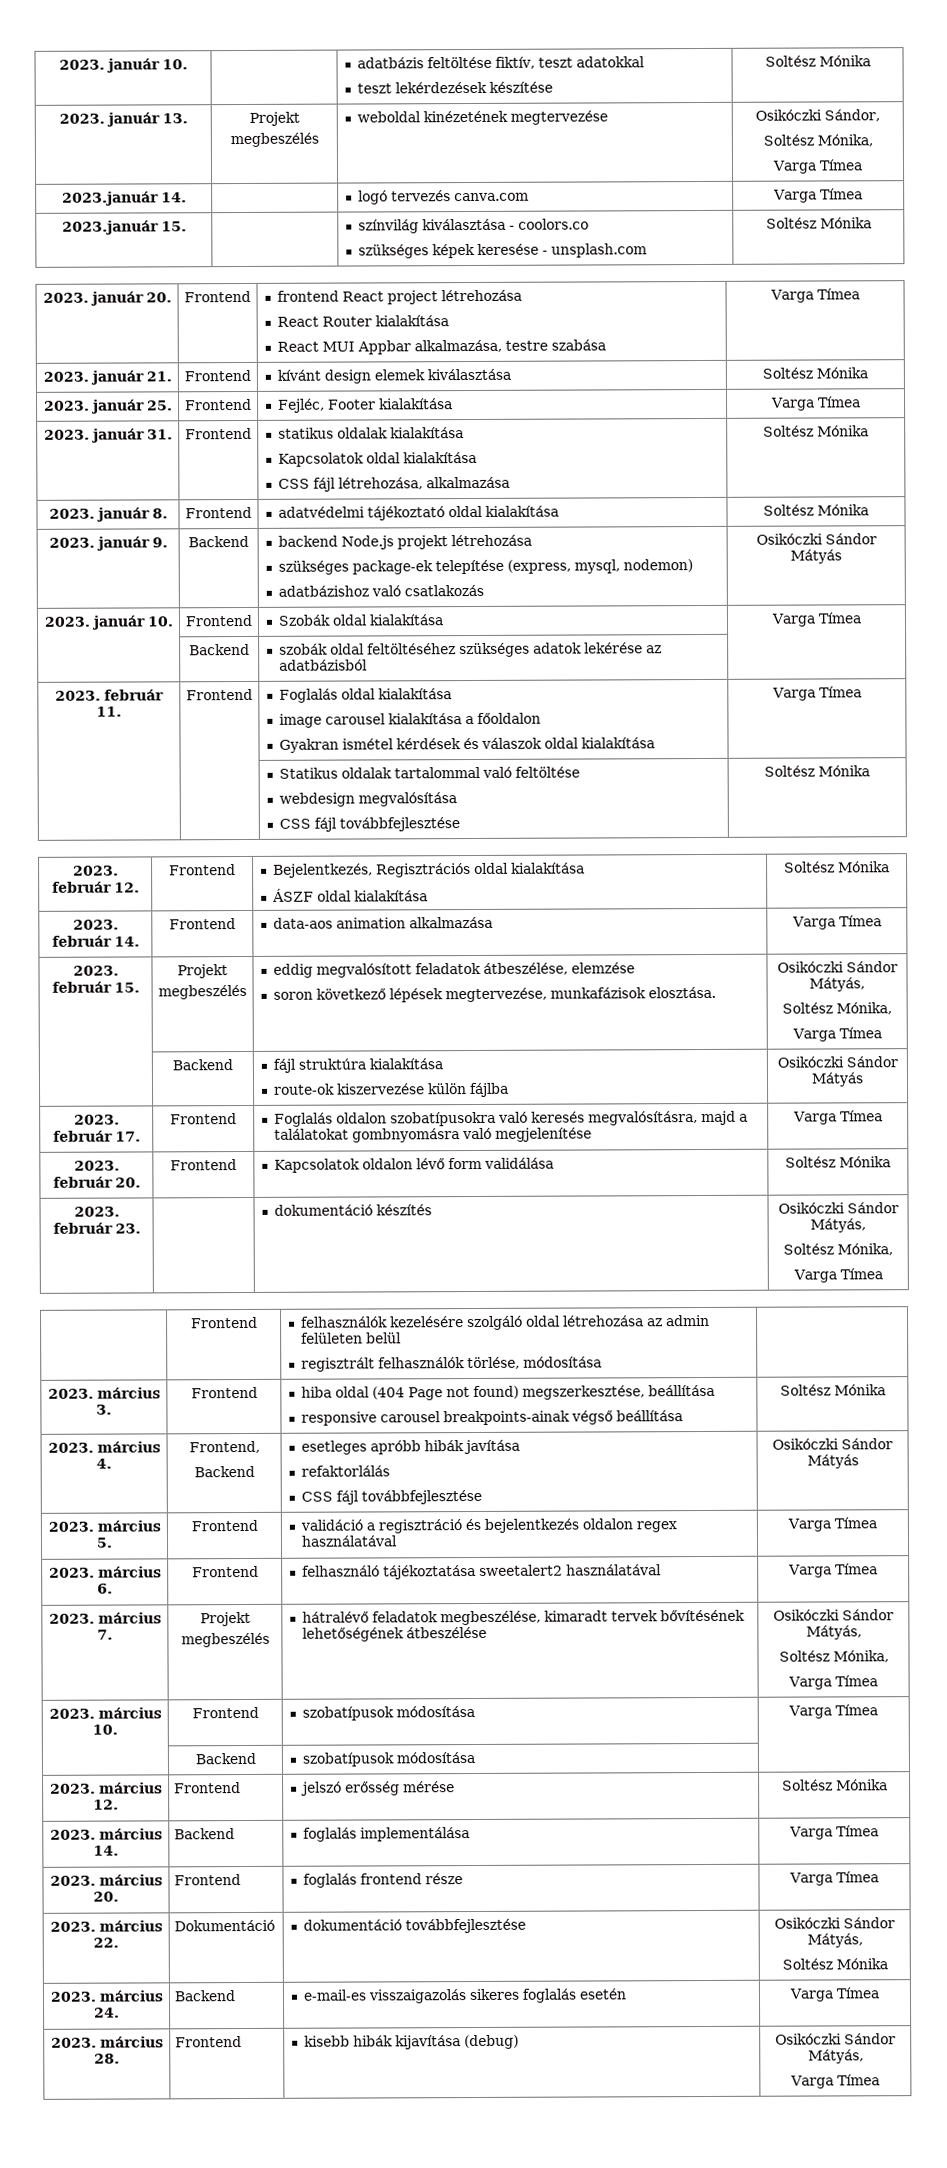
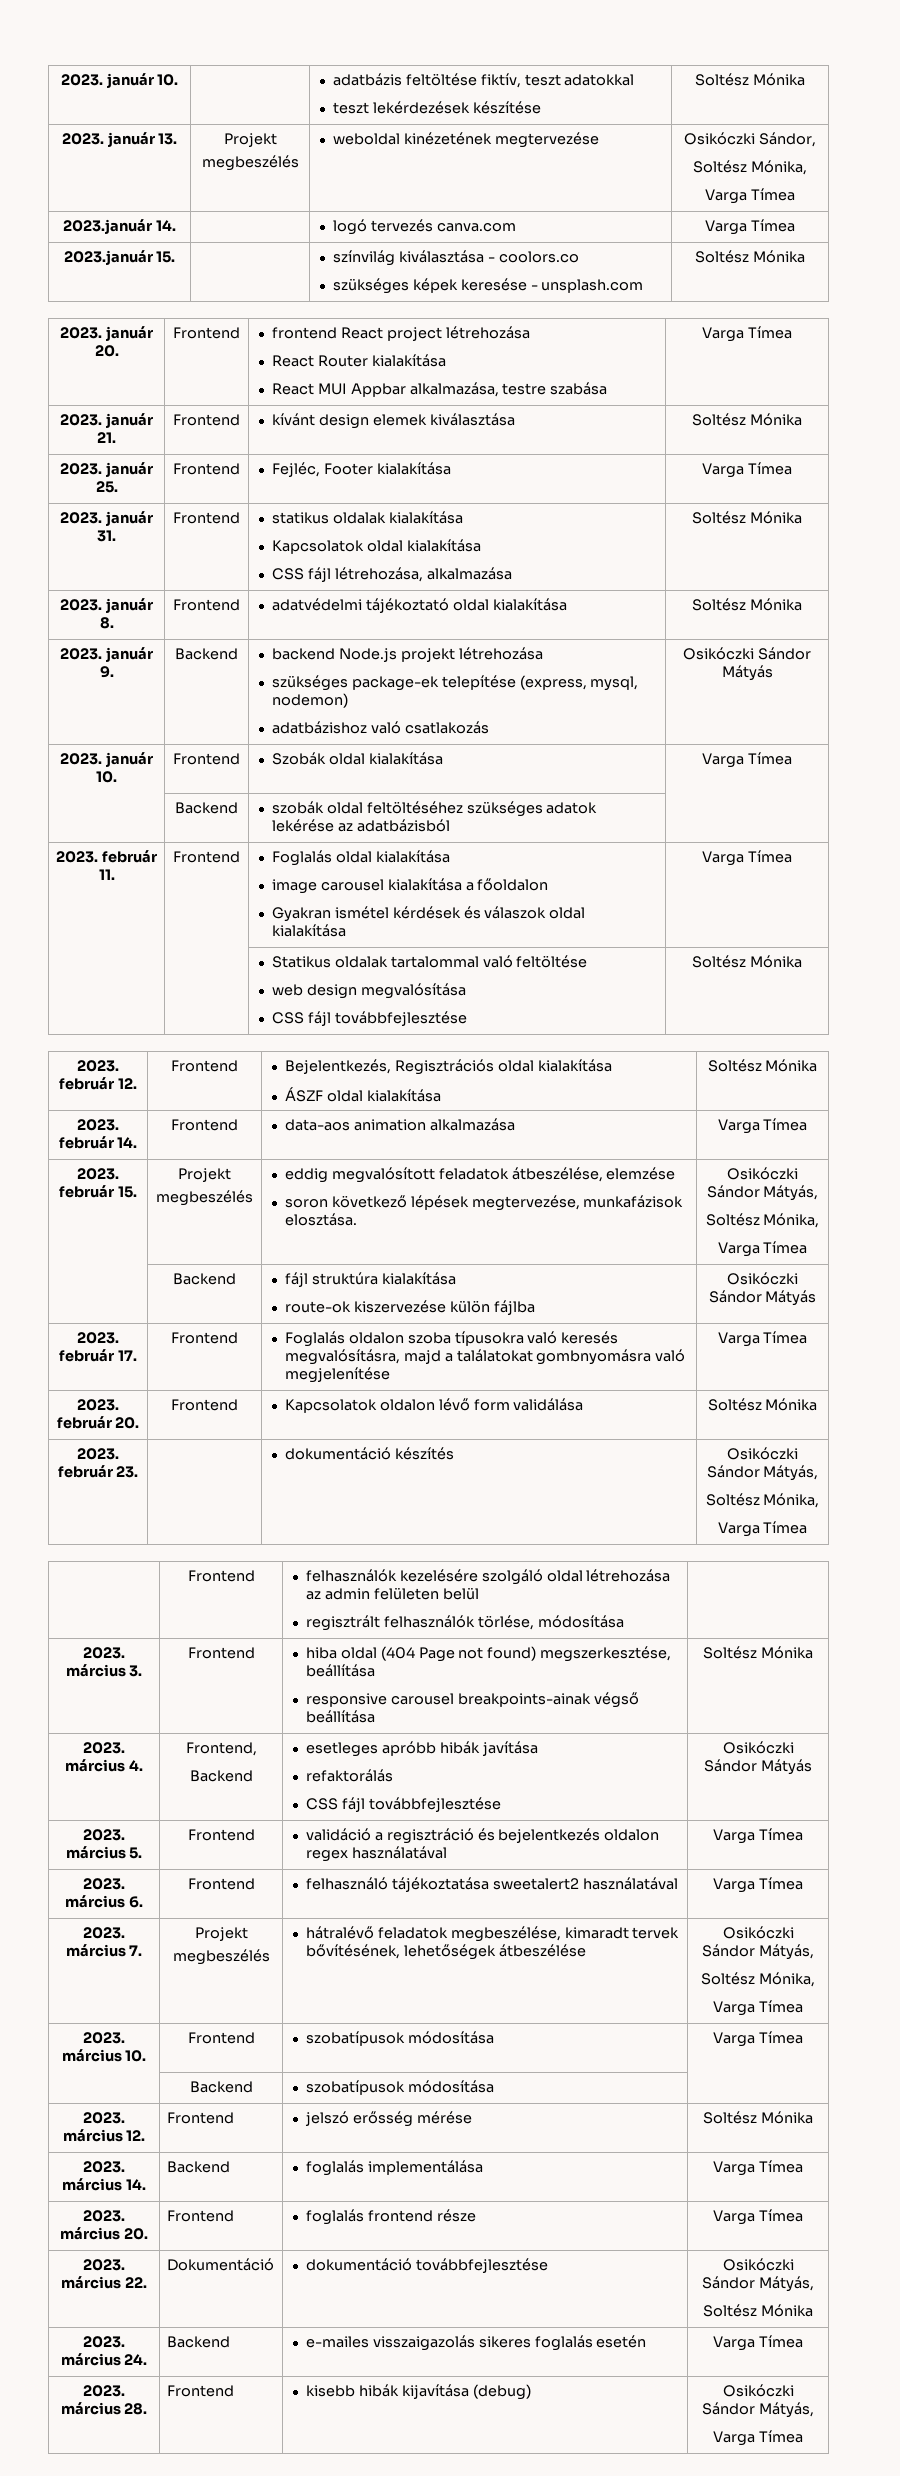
[278,792,355,807] webdesign -> [271,984,357,999] web design
[389,1111,496,1127] szobatípusokra -> [407,1331,524,1346] szoba típusokra
[300,1465,390,1477] refaktorlálás -> [305,1769,393,1782] refaktorálás
[659,1609,745,1622] [301,1627,404,1642] bővítésének lehetőségének -> [305,1944,496,1960] bővítésének, lehetőségek
[302,1989,366,2001] e-mail-es -> [305,2336,369,2348] e-mailes

